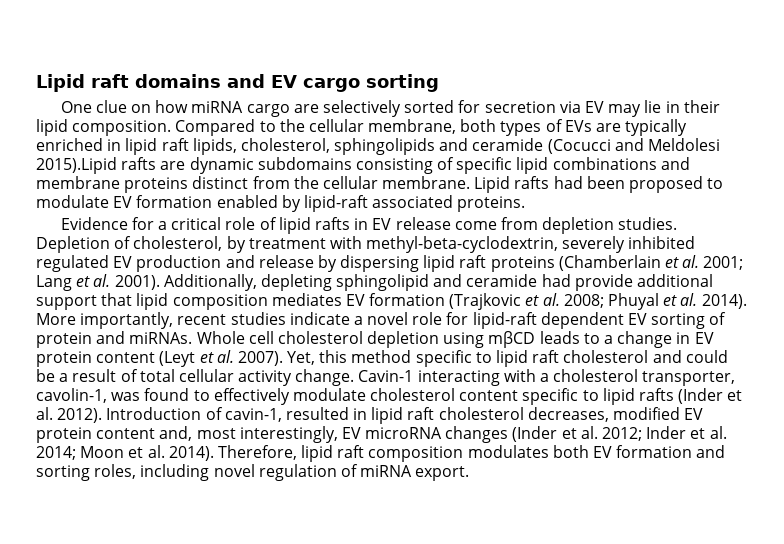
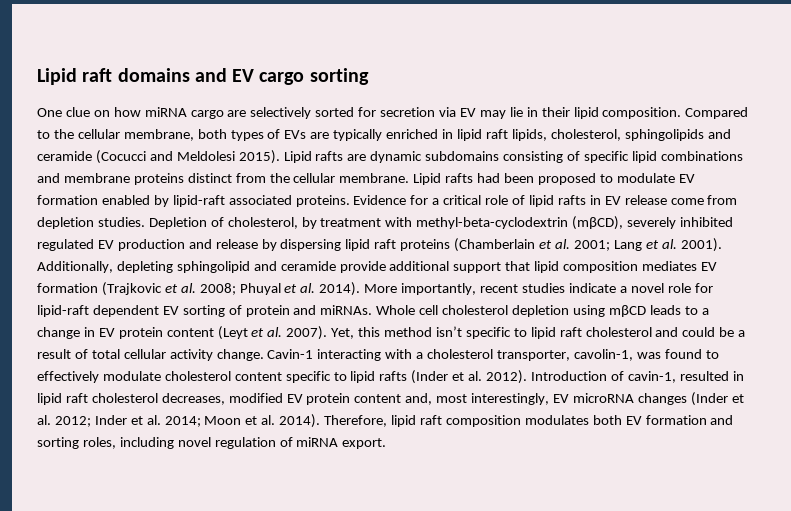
[36,157,117,174] 2015).Lipid -> [238,150,312,164] 2015). Lipid
(526, 204) // -> (350, 201) none
[366,236,559,253] methyl-beta-cyclodextrin, -> [416,216,624,230] methyl-beta-cyclodextrin (mβCD),
[541,274,571,287] had -> (336, 266) none
(412, 356) none -> [435,326,462,337] isn’t

